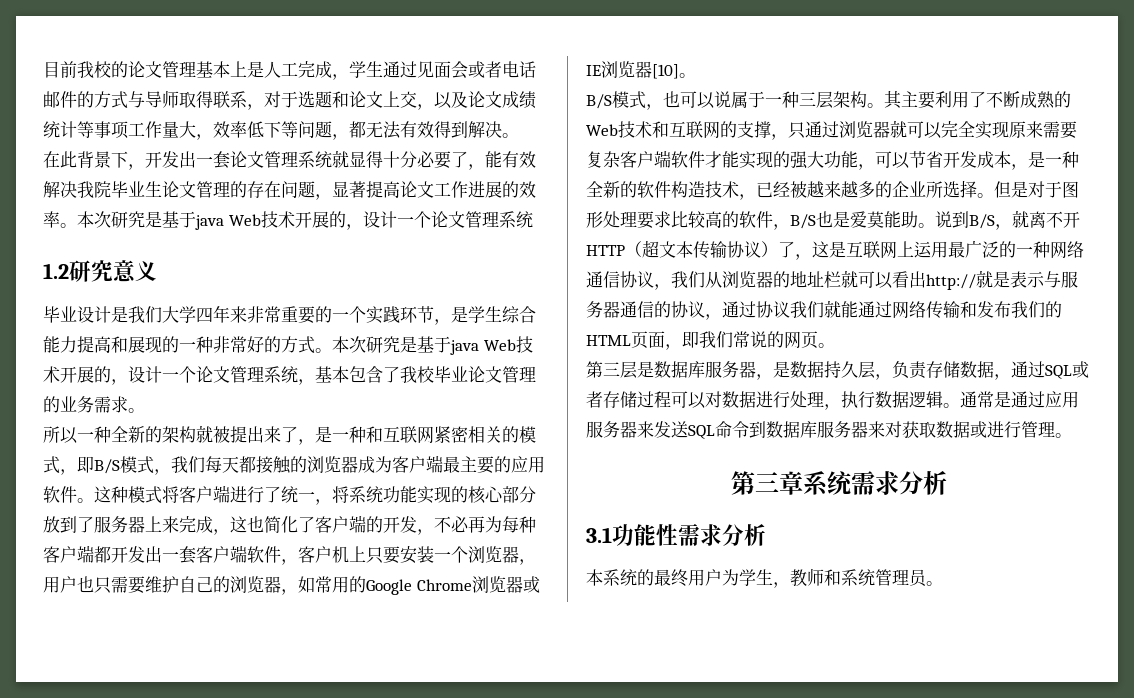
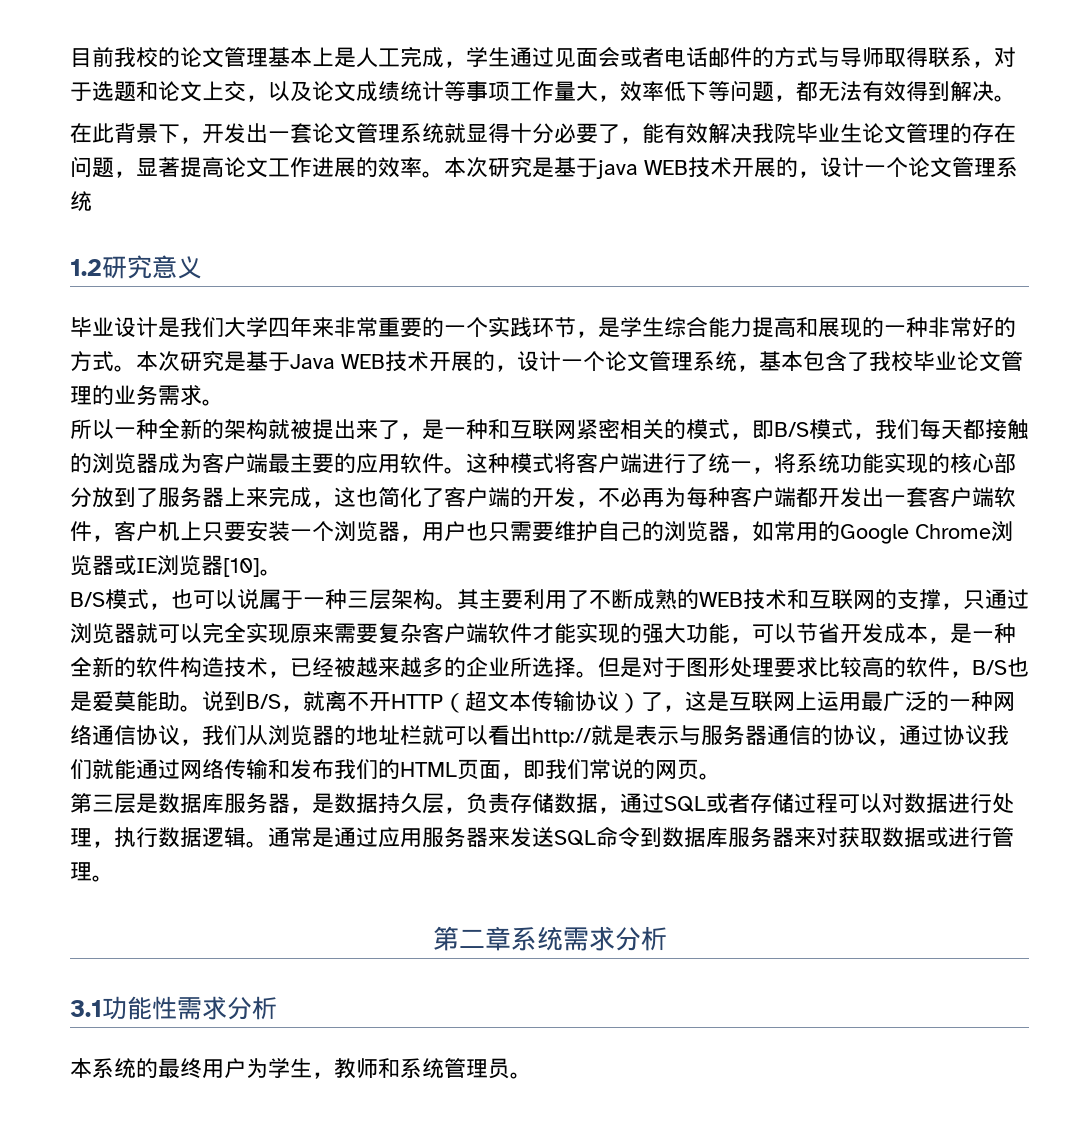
[228,214,261,226] Web -> [644,160,688,175] WEB
[450,339,516,355] java Web -> [290,354,385,369] Java WEB
[586,124,618,136] Web -> [699,592,743,607] WEB
[754,472,779,492] 三 -> [458,929,485,948] 二

